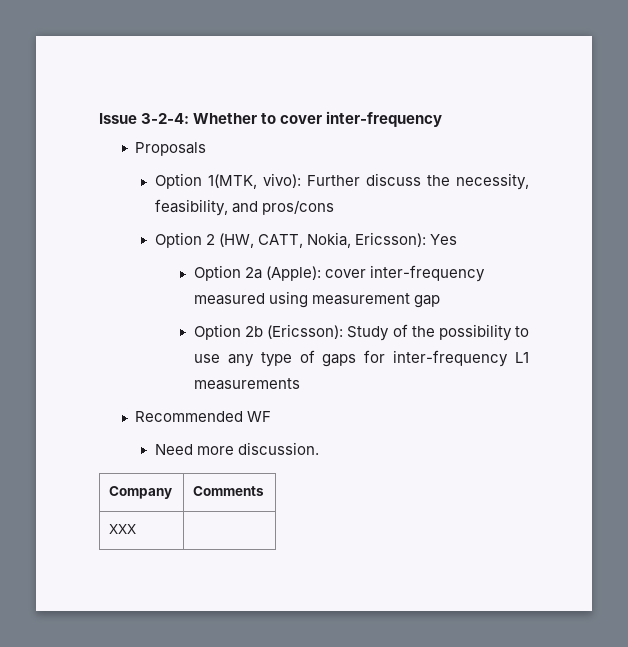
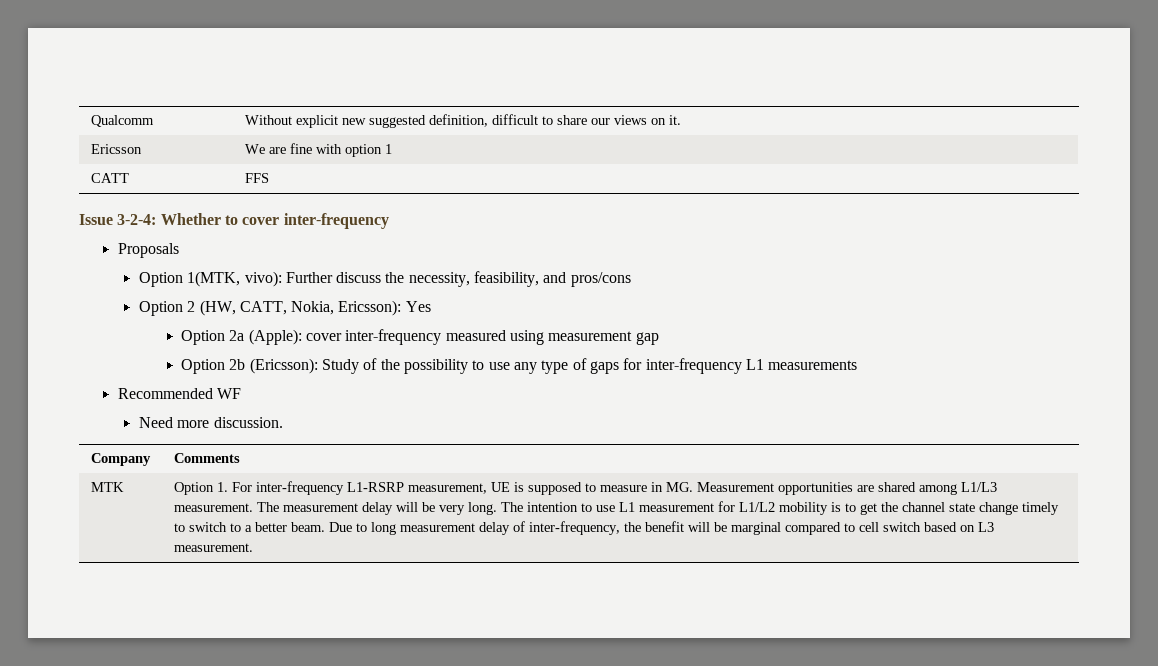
(99, 118) none -> [90,115,154,127] [244,114,681,128] [90,144,142,154] [244,143,392,157] [90,173,129,183] [244,173,269,183] Qualcomm | Without explicit new suggested definition, difficult to share our views on it. // Ericsson | We are fine with option 1 // CATT | FFS //
[109,524,137,534] XXX | -> [90,482,124,492] [173,481,997,495] [173,501,1059,515] [173,521,994,535] [173,543,253,552] MTK | Option 1. For inter-frequency L1-RSRP measurement, UE is supposed to measure in MG. Measurement opportunities are shared among L1/L3 measurement. The measurement delay will be very long. The intention to use L1 measurement for L1/L2 mobility is to get the channel state change timely to switch to a better beam. Due to long measurement delay of inter-frequency, the benefit will be marginal compared to cell switch based on L3 measurement.

